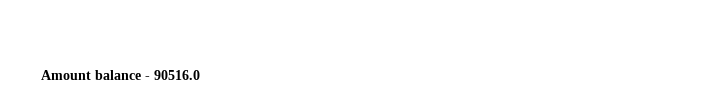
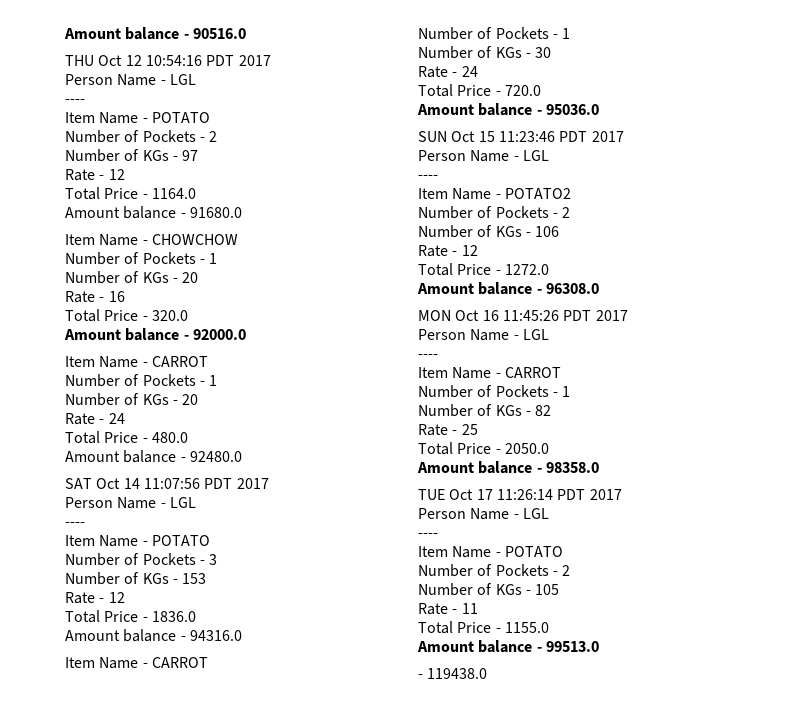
(200, 75) none -> [65,55,271,66] [65,74,196,86] [65,99,85,104] [65,112,210,124] [65,130,218,143] [65,149,199,162] [65,169,125,181] [65,187,196,200] [65,206,242,219] [65,234,238,246] [65,252,218,265] [65,271,199,284] [65,291,125,303] [65,309,188,322] [64,328,246,341] [65,356,208,368] [65,374,218,387] [65,393,199,406] [65,413,125,425] [65,431,188,444] [65,450,242,463] [65,478,269,489] [65,497,196,509] [65,522,85,527] [65,535,210,547] [65,553,218,566] [65,572,207,585] [65,592,125,604] [65,610,196,623] [65,629,242,642] [65,657,208,669] [418,27,571,40] [418,46,552,59] [418,66,478,78] [418,84,541,97] [417,103,599,116] [418,131,624,142] [418,150,549,162] [418,175,438,180] [418,188,571,200] [418,206,571,219] [418,225,560,238] [418,245,478,257] [418,263,549,276] [417,282,599,295] [418,310,628,321] [418,329,549,341] [418,354,438,359] [418,367,561,379] [418,385,571,398] [418,404,552,417] [418,424,478,436] [418,442,549,455] [417,461,599,474] [418,489,622,500] [418,508,549,520] [418,533,438,538] [418,546,563,558] [418,564,571,577] [418,583,560,596] [418,603,478,615] [418,621,549,634] [417,640,599,653] [418,668,488,679] // THU Oct 12 10:54:16 PDT 2017 // Person Name - LGL // ---- // Item Name - POTATO // Number of Pockets - 2 // Number of KGs - 97 // Rate - 12 // Total Price - 1164.0 // Amount balance - 91680.0 // Item Name - CHOWCHOW // Number of Pockets - 1 // Number of KGs - 20 // Rate - 16 // Total Price - 320.0 // Amount balance - 92000.0 // Item Name - CARROT // Number of Pockets - 1 // Number of KGs - 20 // Rate - 24 // Total Price - 480.0 // Amount balance - 92480.0 // SAT Oct 14 11:07:56 PDT 2017 // Person Name - LGL // ---- // Item Name - POTATO // Number of Pockets - 3 // Number of KGs - 153 // Rate - 12 // Total Price - 1836.0 // Amount balance - 94316.0 // Item Name - CARROT // Number of Pockets - 1 // Number of KGs - 30 // Rate - 24 // Total Price - 720.0 // Amount balance - 95036.0 // SUN Oct 15 11:23:46 PDT 2017 // Person Name - LGL // ---- // Item Name - POTATO2 // Number of Pockets - 2 // Number of KGs - 106 // Rate - 12 // Total Price - 1272.0 // Amount balance - 96308.0 // MON Oct 16 11:45:26 PDT 2017 // Person Name - LGL // ---- // Item Name - CARROT // Number of Pockets - 1 // Number of KGs - 82 // Rate - 25 // Total Price - 2050.0 // Amount balance - 98358.0 // TUE Oct 17 11:26:14 PDT 2017 // Person Name - LGL // ---- // Item Name - POTATO // Number of Pockets - 2 // Number of KGs - 105 // Rate - 11 // Total Price - 1155.0 // Amount balance - 99513.0 // - 119438.0

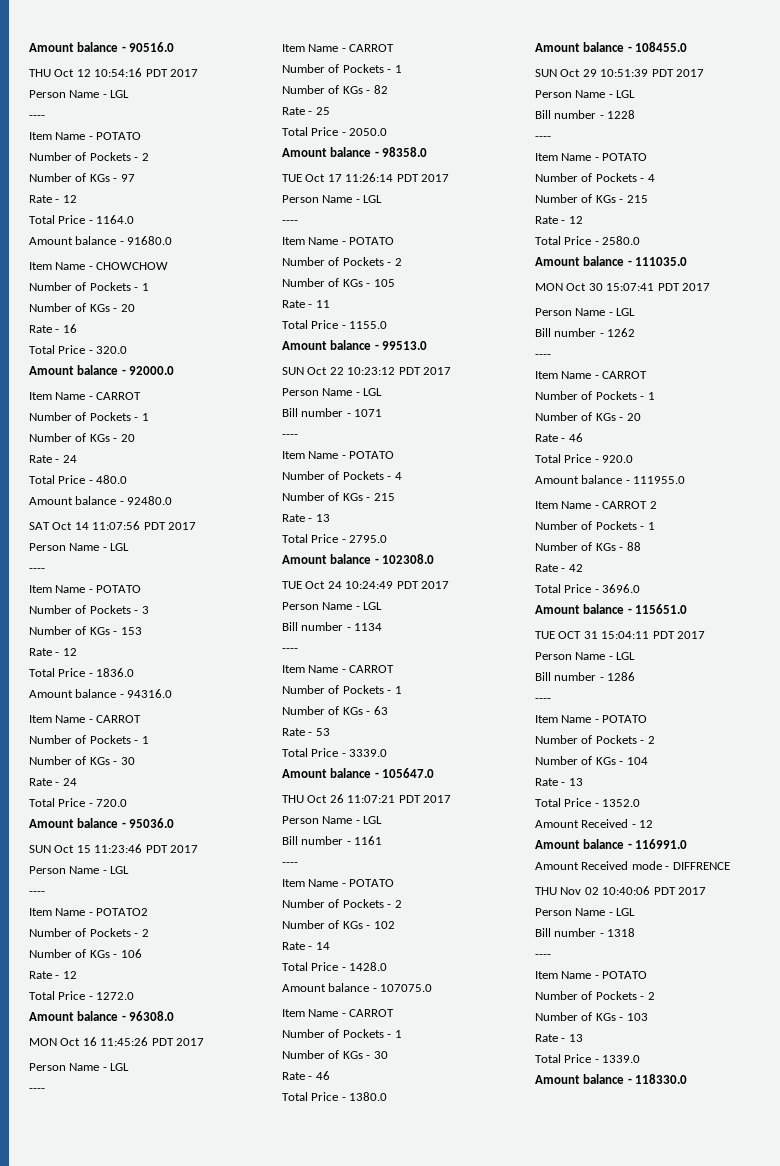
[418,668,488,679] - 119438.0 -> [282,367,451,375] [282,388,383,396] [282,408,383,417] [282,434,298,438] [282,451,395,459] [282,471,402,480] [282,492,395,501] [282,514,330,522] [282,534,388,543] [282,554,435,564] [282,581,449,589] [282,602,383,610] [282,622,383,631] [282,648,298,652] [282,665,395,673] [282,685,402,694] [282,706,388,715] [282,728,330,736] [282,748,388,757] [282,768,435,778] [282,794,451,803] [282,816,383,824] [282,836,383,845] [282,862,298,866] [282,879,395,887] [282,899,402,908] [282,920,395,929] [282,942,330,950] [282,962,388,971] [282,983,433,992] [282,1009,395,1017] [282,1029,402,1038] [282,1050,388,1059] [282,1071,330,1080] [282,1092,388,1101] [535,42,688,52] [535,69,704,77] [535,90,636,98] [535,110,636,119] [535,136,551,140] [535,153,648,161] [535,173,655,182] [535,194,648,203] [535,216,583,224] [535,236,641,245] [535,256,688,266] [535,283,710,291] [535,308,636,316] [535,328,636,337] [535,354,551,358] [535,371,648,379] [535,391,655,400] [535,412,641,421] [535,433,583,442] [535,454,634,463] [535,475,686,484] [535,501,657,509] [535,521,655,530] [535,542,641,551] [535,564,583,572] [535,584,641,593] [535,604,688,614] [535,631,705,639] [535,652,636,660] [535,672,636,681] [535,698,551,702] [535,715,648,723] [535,735,655,744] [535,756,648,765] [535,778,583,786] [535,798,641,807] [535,819,654,828] [535,839,688,849] [535,861,730,870] [535,886,706,895] [535,908,636,916] [535,928,636,937] [535,954,551,958] [535,971,648,979] [535,991,655,1000] [535,1012,648,1021] [535,1034,583,1042] [535,1054,641,1063] [535,1074,688,1084] SUN Oct 22 10:23:12 PDT 2017 // Person Name - LGL // Bill number - 1071 // ---- // Item Name - POTATO // Number of Pockets - 4 // Number of KGs - 215 // Rate - 13 // Total Price - 2795.0 // Amount balance - 102308.0 // TUE Oct 24 10:24:49 PDT 2017 // Person Name - LGL // Bill number - 1134 // ---- // Item Name - CARROT // Number of Pockets - 1 // Number of KGs - 63 // Rate - 53 // Total Price - 3339.0 // Amount balance - 105647.0 // THU Oct 26 11:07:21 PDT 2017 // Person Name - LGL // Bill number - 1161 // ---- // Item Name - POTATO // Number of Pockets - 2 // Number of KGs - 102 // Rate - 14 // Total Price - 1428.0 // Amount balance - 107075.0 // Item Name - CARROT // Number of Pockets - 1 // Number of KGs - 30 // Rate - 46 // Total Price - 1380.0 // Amount balance - 108455.0 // SUN Oct 29 10:51:39 PDT 2017 // Person Name - LGL // Bill number - 1228 // ---- // Item Name - POTATO // Number of Pockets - 4 // Number of KGs - 215 // Rate - 12 // Total Price - 2580.0 // Amount balance - 111035.0 // MON Oct 30 15:07:41 PDT 2017 // Person Name - LGL // Bill number - 1262 // ---- // Item Name - CARROT // Number of Pockets - 1 // Number of KGs - 20 // Rate - 46 // Total Price - 920.0 // Amount balance - 111955.0 // Item Name - CARROT 2 // Number of Pockets - 1 // Number of KGs - 88 // Rate - 42 // Total Price - 3696.0 // Amount balance - 115651.0 // TUE OCT 31 15:04:11 PDT 2017 // Person Name - LGL // Bill number - 1286 // ---- // Item Name - POTATO // Number of Pockets - 2 // Number of KGs - 104 // Rate - 13 // Total Price - 1352.0 // Amount Received - 12 // Amount balance - 116991.0 // Amount Received mode - DIFFRENCE // THU Nov 02 10:40:06 PDT 2017 // Person Name - LGL // Bill number - 1318 // ---- // Item Name - POTATO // Number of Pockets - 2 // Number of KGs - 103 // Rate - 13 // Total Price - 1339.0 // Amount balance - 118330.0

